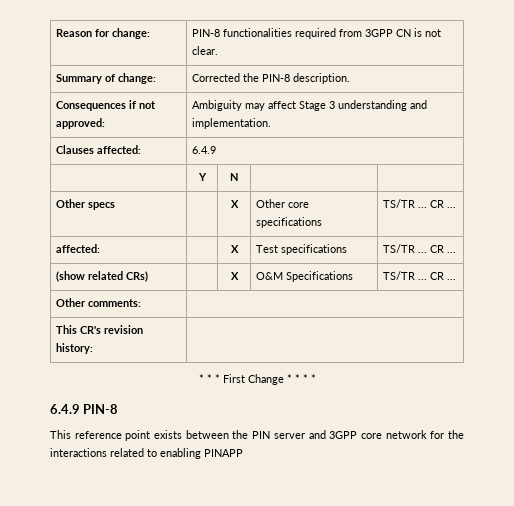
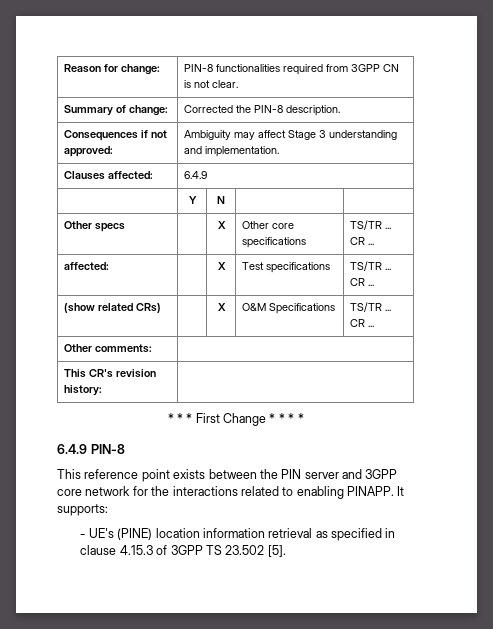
[204,449,243,457] PINAPP -> [347,486,405,496] [57,504,108,516] [80,528,396,541] [80,545,286,557] PINAPP. It supports: // - UE's (PINE) location information retrieval as specified in clause 4.15.3 of 3GPP TS 23.502 [5].

